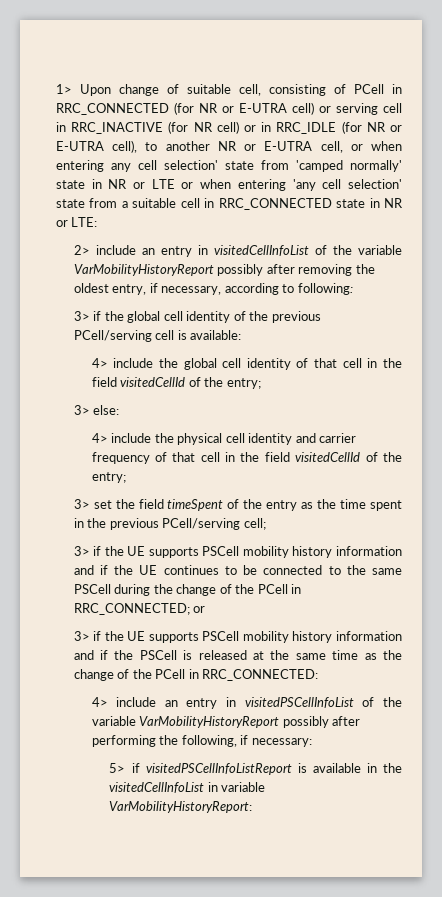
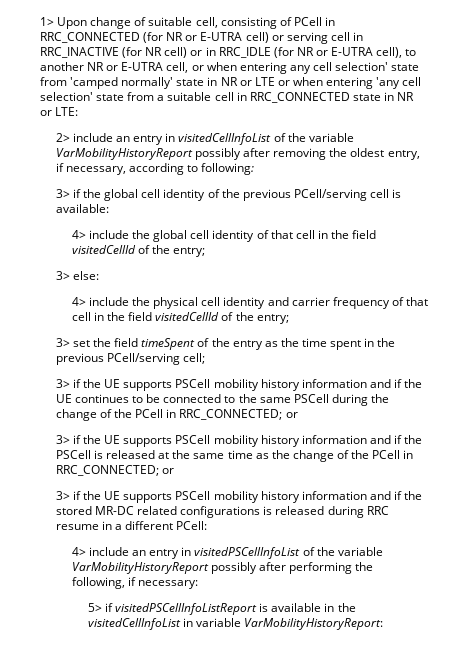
[202,669,319,681] RRC_CONNECTED: -> [55,465,175,476] [55,491,423,503] [55,506,389,518] [55,521,208,530] RRC_CONNECTED; or // 3> if the UE supports PSCell mobility history information and if the stored MR-DC related configurations is released during RRC resume in a different PCell:

